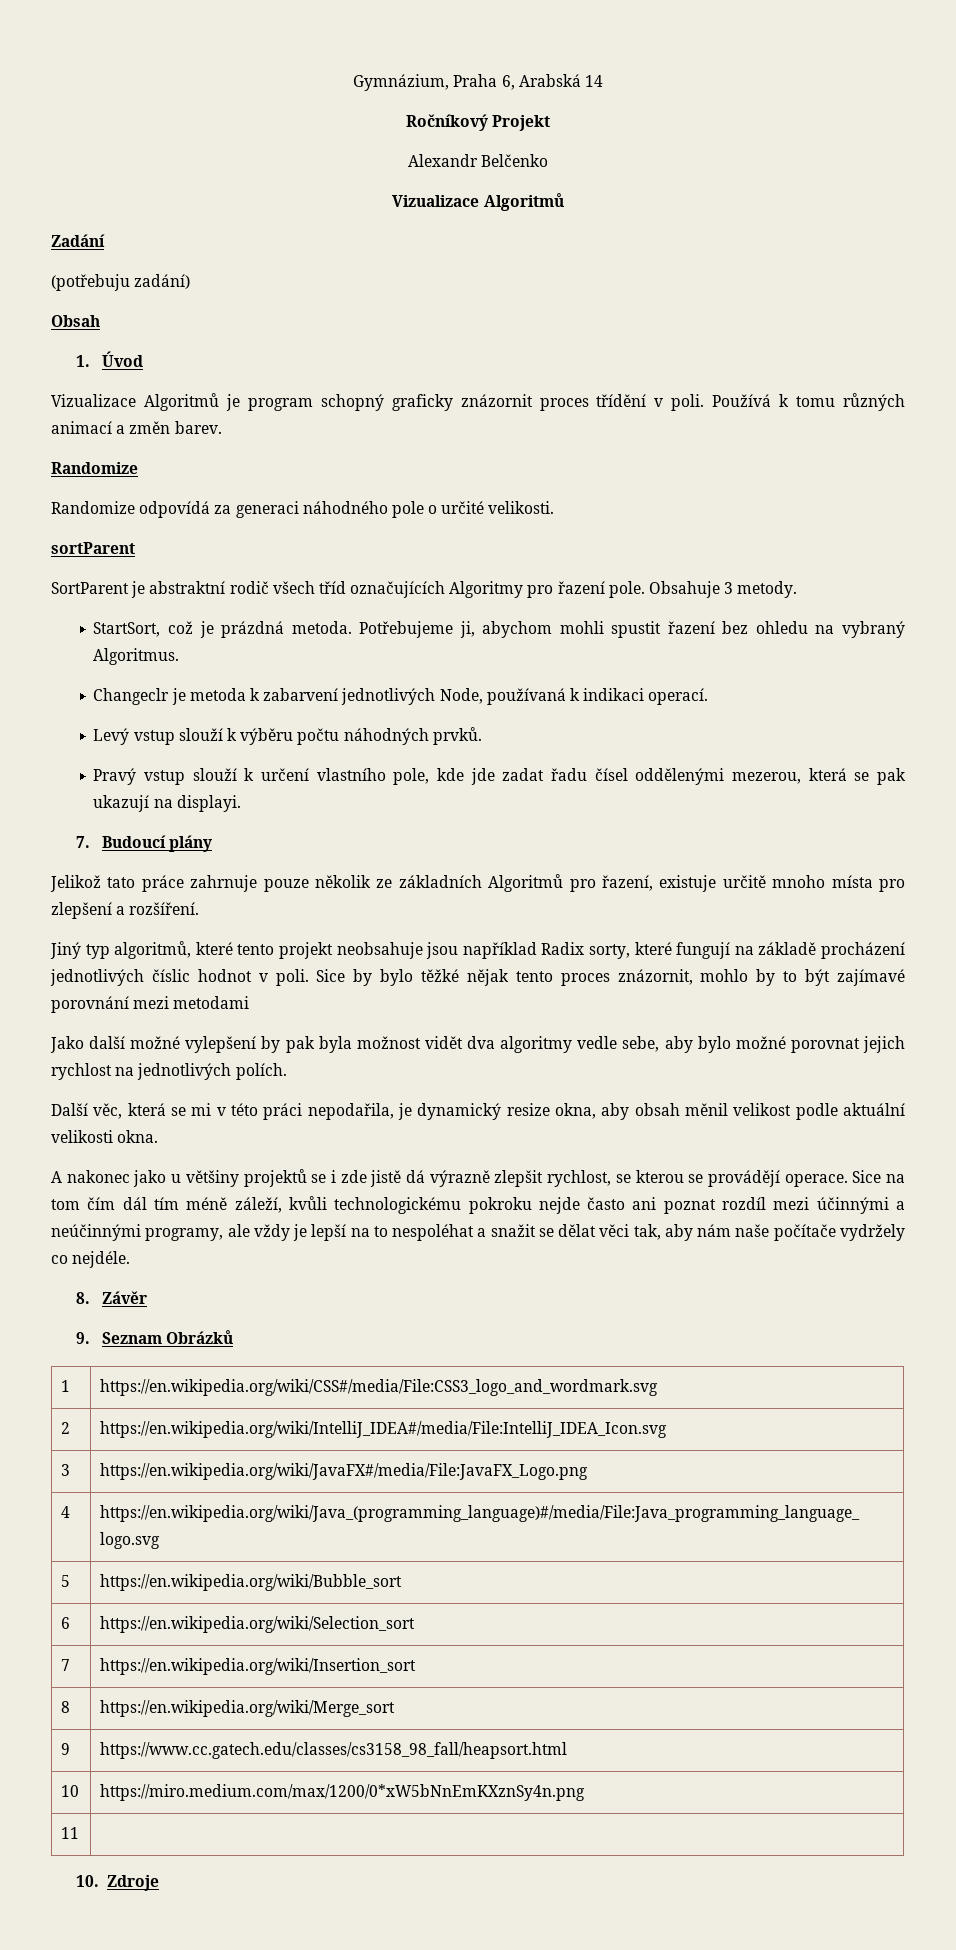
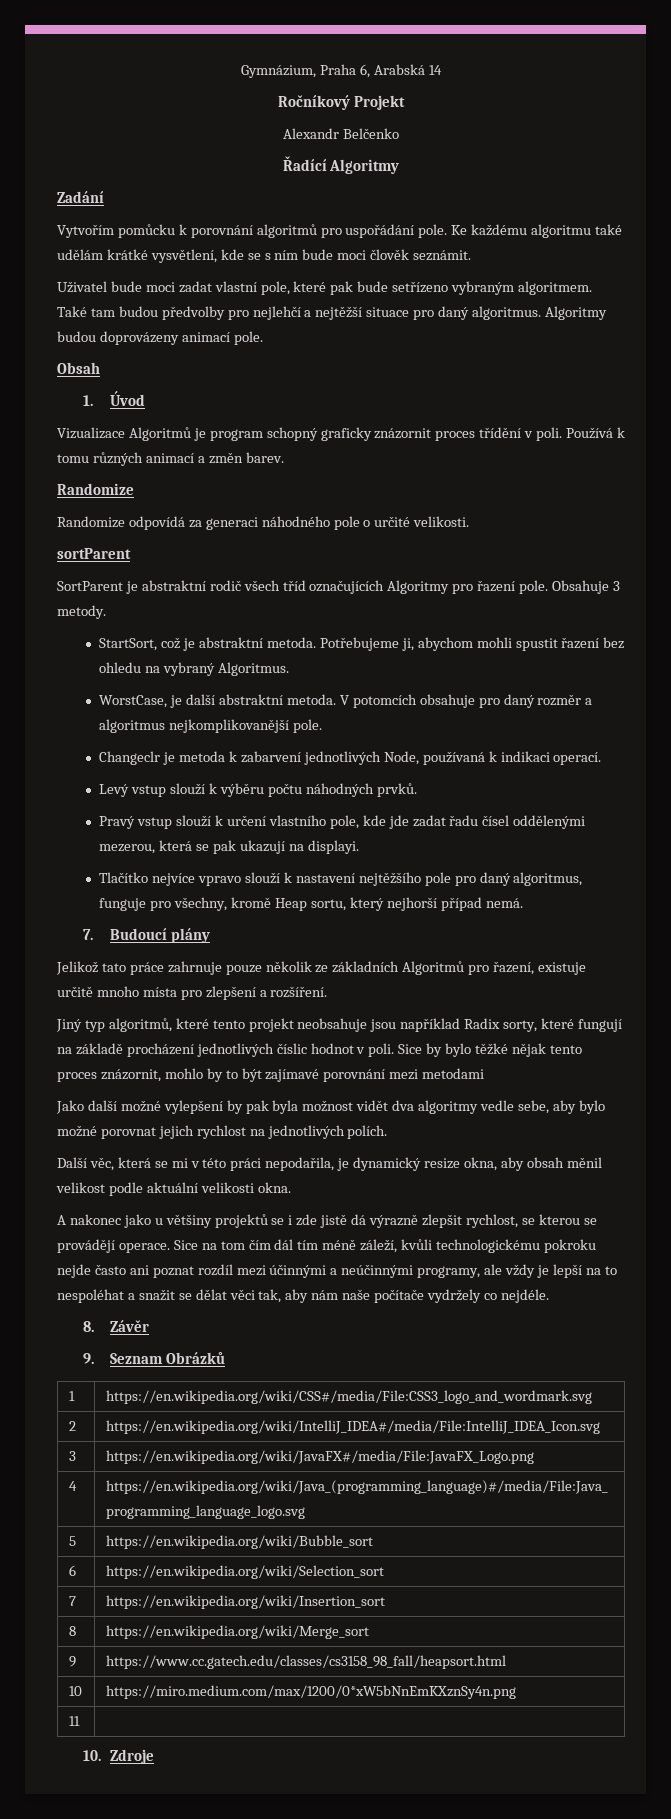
[392,193,564,211] Vizualizace Algoritmů -> [282,156,400,174] Řadící Algoritmy
[51,274,191,291] (potřebuju zadání) -> [57,224,623,238] [57,249,472,263] [57,281,593,295] [57,306,607,320] [57,331,263,345] Vytvořím pomůcku k porovnání algoritmů pro uspořádání pole. Ke každému algoritmu také udělám krátké vysvětlení, kde se s ním bude moci člověk seznámit. // Uživatel bude moci zadat vlastní pole, které pak bude setřízeno vybraným algoritmem. Také tam budou předvolby pro nejlehčí a nejtěžší situace pro daný algoritmus. Algoritmy budou doprovázeny animací pole.
[221,621,285,638] prázdná -> [199,637,264,648] abstraktní
(180, 656) none -> [99,694,593,708] [99,719,323,733] // WorstCase, je další abstraktní metoda. V potomcích obsahuje pro daný rozměr a algoritmus nejkomplikovanější pole.
(241, 803) none -> [99,872,583,886] [99,897,523,911] // Tlačítko nejvíce vpravo slouží k nastavení nejtěžšího pole pro daný algoritmus, funguje pro všechny, kromě Heap sortu, který nejhorší případ nemá.

